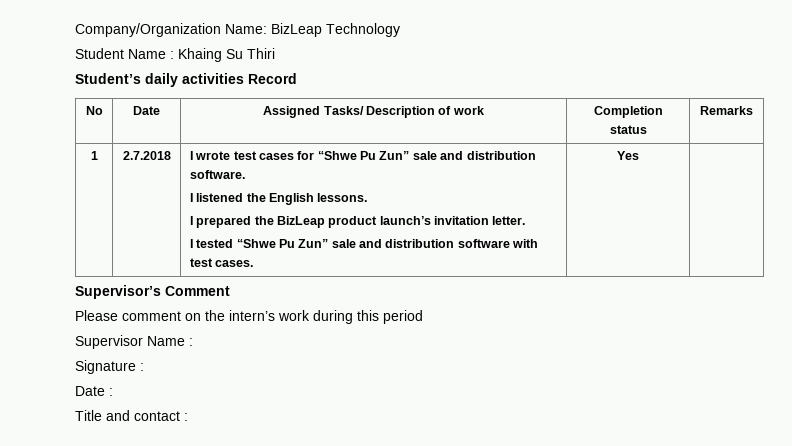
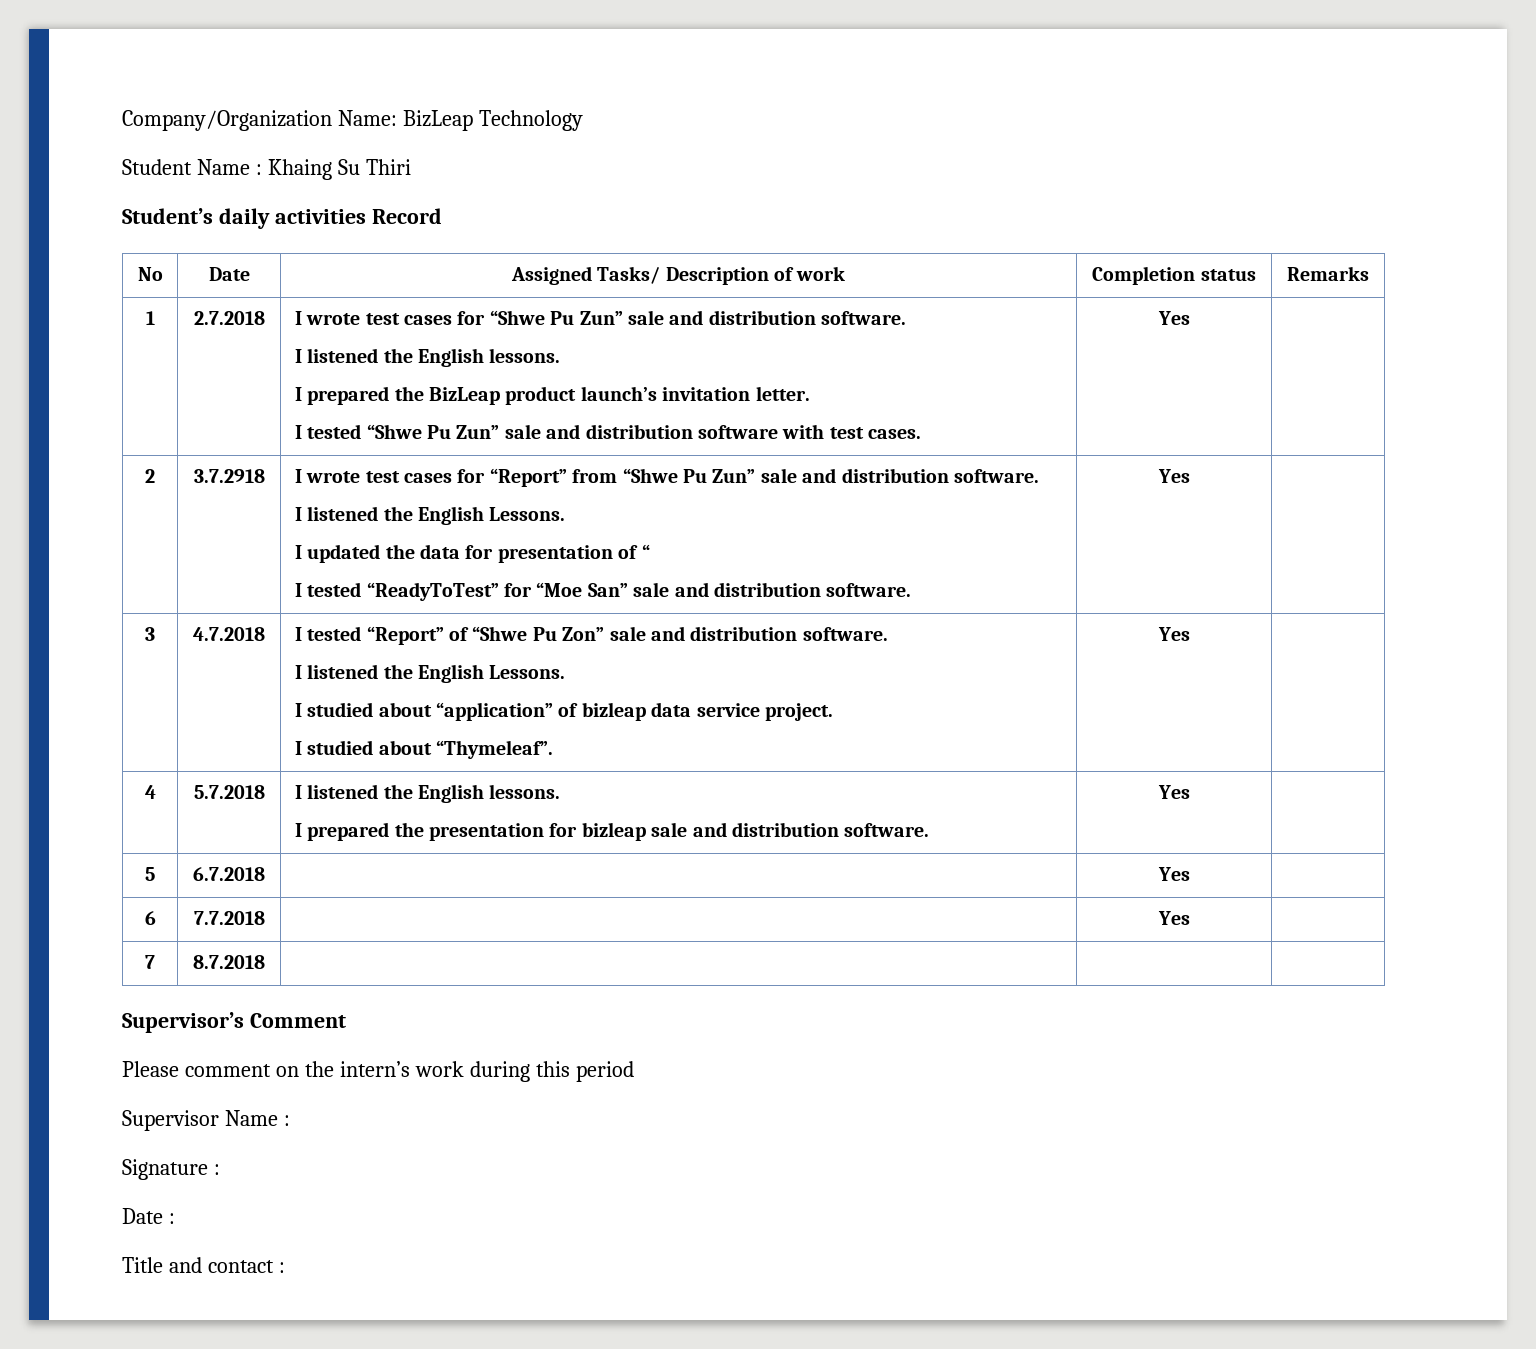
(639, 155) none -> [145,469,155,483] [193,469,265,483] [294,468,1040,487] [294,506,566,525] [294,544,650,563] [294,582,912,601] [1157,469,1190,483] [145,627,155,641] [193,627,265,641] [294,626,888,645] [294,664,566,683] [294,702,834,721] [294,740,554,759] [1157,627,1190,641] [144,785,156,799] [193,785,265,799] [294,784,561,803] [294,822,930,841] [1157,785,1190,799] [145,867,155,881] [193,867,265,881] [1157,867,1190,881] [144,911,156,925] [193,911,265,925] [1157,911,1190,925] [145,955,155,969] [193,955,265,969] // 2 | 3.7.2918 | I wrote test cases for “Report” from “Shwe Pu Zun” sale and distribution software. // I listened the English Lessons. // I updated the data for presentation of “ // I tested “ReadyToTest” for “Moe San” sale and distribution software. | Yes | // 3 | 4.7.2018 | I tested “Report” of “Shwe Pu Zon” sale and distribution software. // I listened the English Lessons. // I studied about “application” of bizleap data service project. // I studied about “Thymeleaf”. | Yes | // 4 | 5.7.2018 | I listened the English lessons. // I prepared the presentation for bizleap sale and distribution software. | Yes | // 5 | 6.7.2018 | | Yes | // 6 | 7.7.2018 | | Yes | // 7 | 8.7.2018 | | |

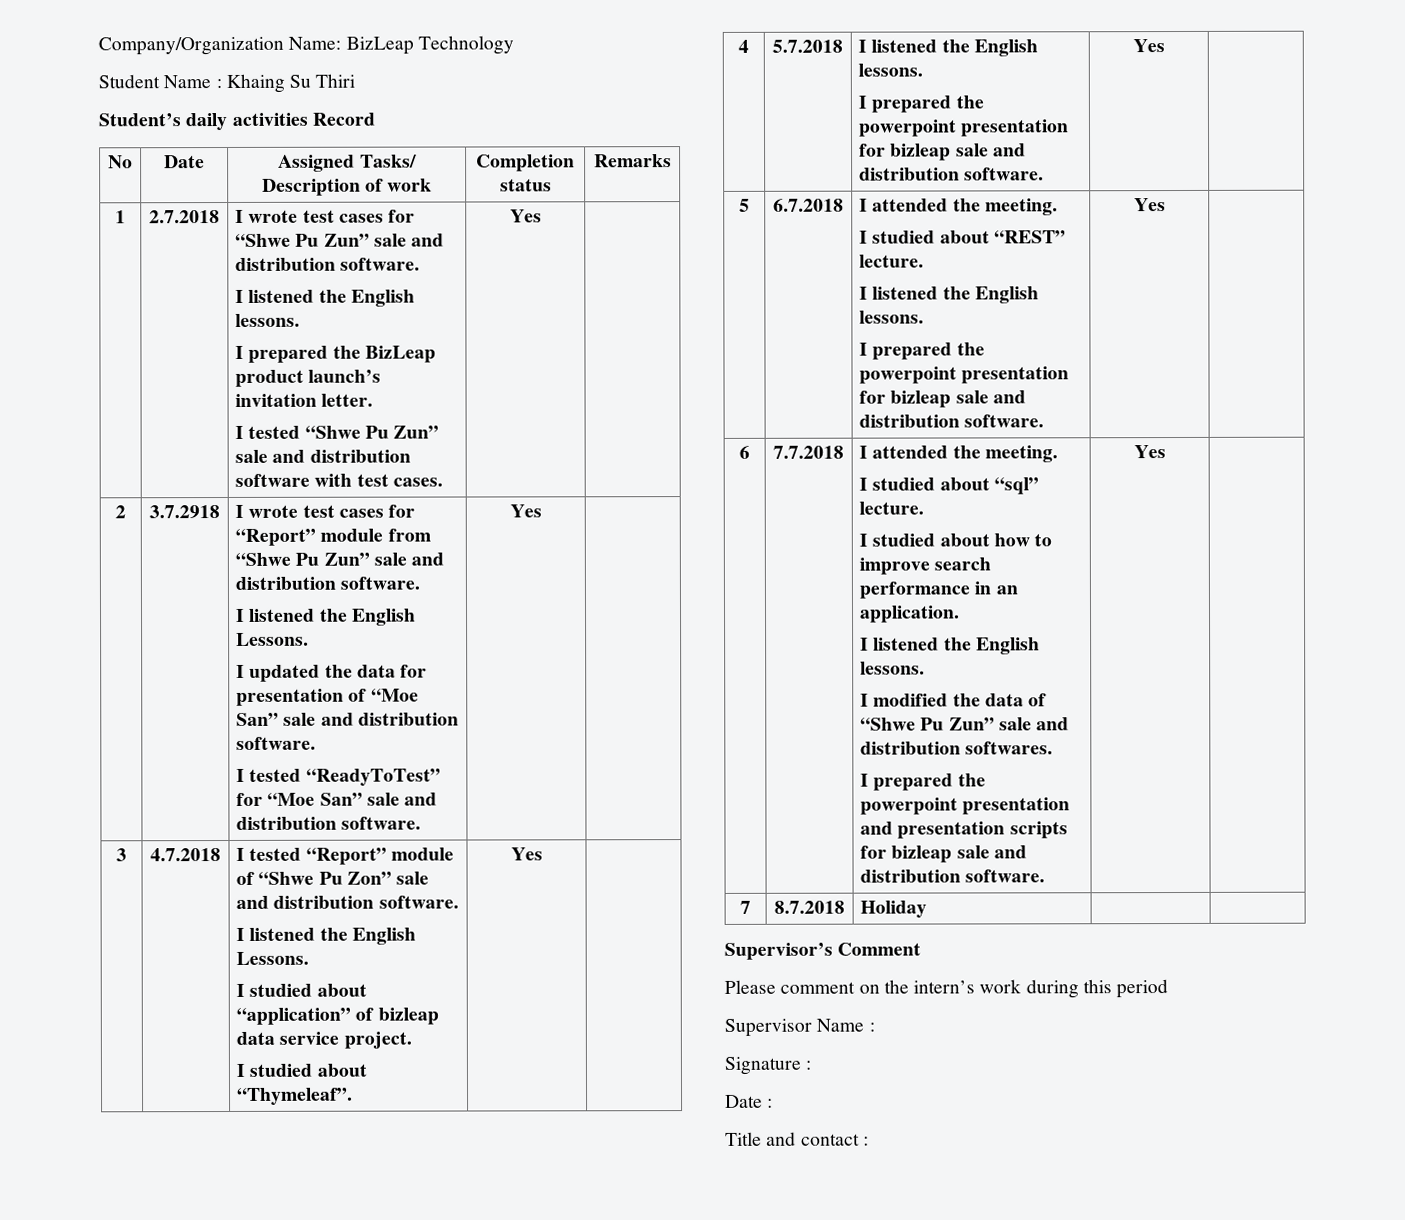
(567, 477) none -> [320,528,384,542] module
[641,544,650,559] “ -> [370,688,419,702] [236,712,459,726] [236,736,317,750] “Moe San” sale and distribution software.
(444, 635) none -> [390,847,454,861] module
(424, 829) none -> [858,119,958,137] powerpoint
[1157,867,1190,881] [144,911,156,925] [193,911,265,925] | Yes | // 6 | 7.7.2018 | -> [859,198,1058,216] [859,230,1066,244] [859,254,925,268] [859,286,1039,304] [859,310,925,324] [859,342,985,360] [859,366,1070,384] [859,390,1026,408] [859,414,1045,428] [1133,198,1166,212] [739,445,750,459] [773,445,844,459] [859,445,1058,463] [859,477,1039,495] [859,501,925,515] [859,533,1053,547] [859,557,992,575] [859,581,1018,599] [859,605,961,623] [860,637,1040,655] [860,661,926,675] [860,693,1048,707] [860,717,1070,731] [860,741,1054,755] [860,773,986,791] [860,797,1071,815] [860,821,1068,839] [860,845,1027,863] [860,869,1046,883] I attended the meeting. // I studied about “REST” lecture. // I listened the English lessons. // I prepared the powerpoint presentation for bizleap sale and distribution software. | Yes | // 6 | 7.7.2018 | I attended the meeting. // I studied about “sql” lecture. // I studied about how to improve search performance in an application. // I listened the English lessons. // I modified the data of “Shwe Pu Zun” sale and distribution softwares. // I prepared the powerpoint presentation and presentation scripts for bizleap sale and distribution software.
(265, 962) none -> [860,900,928,918] Holiday

